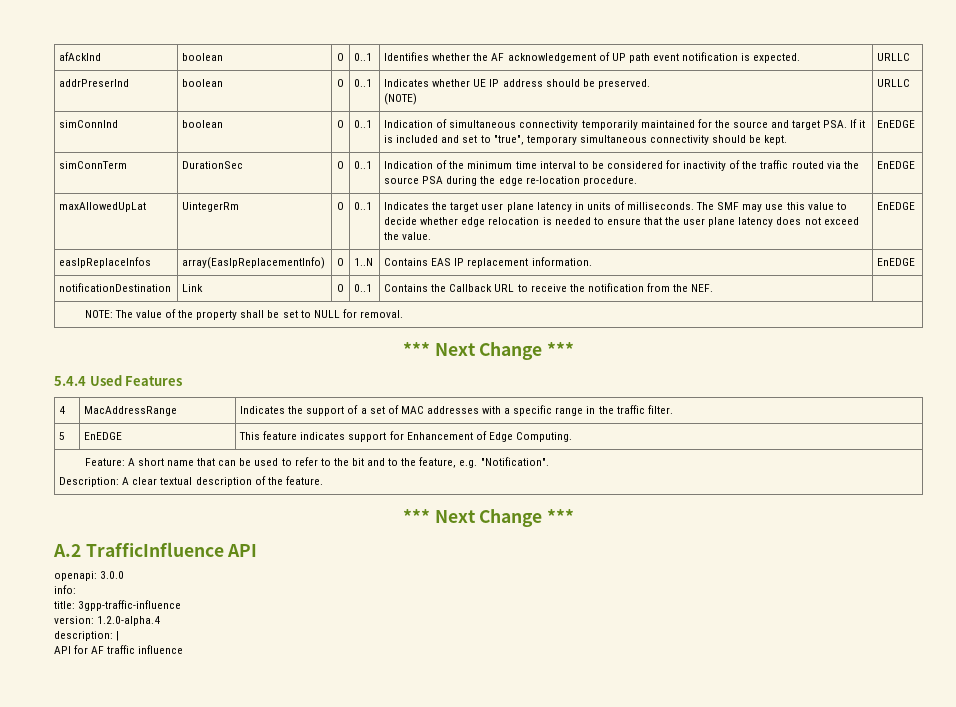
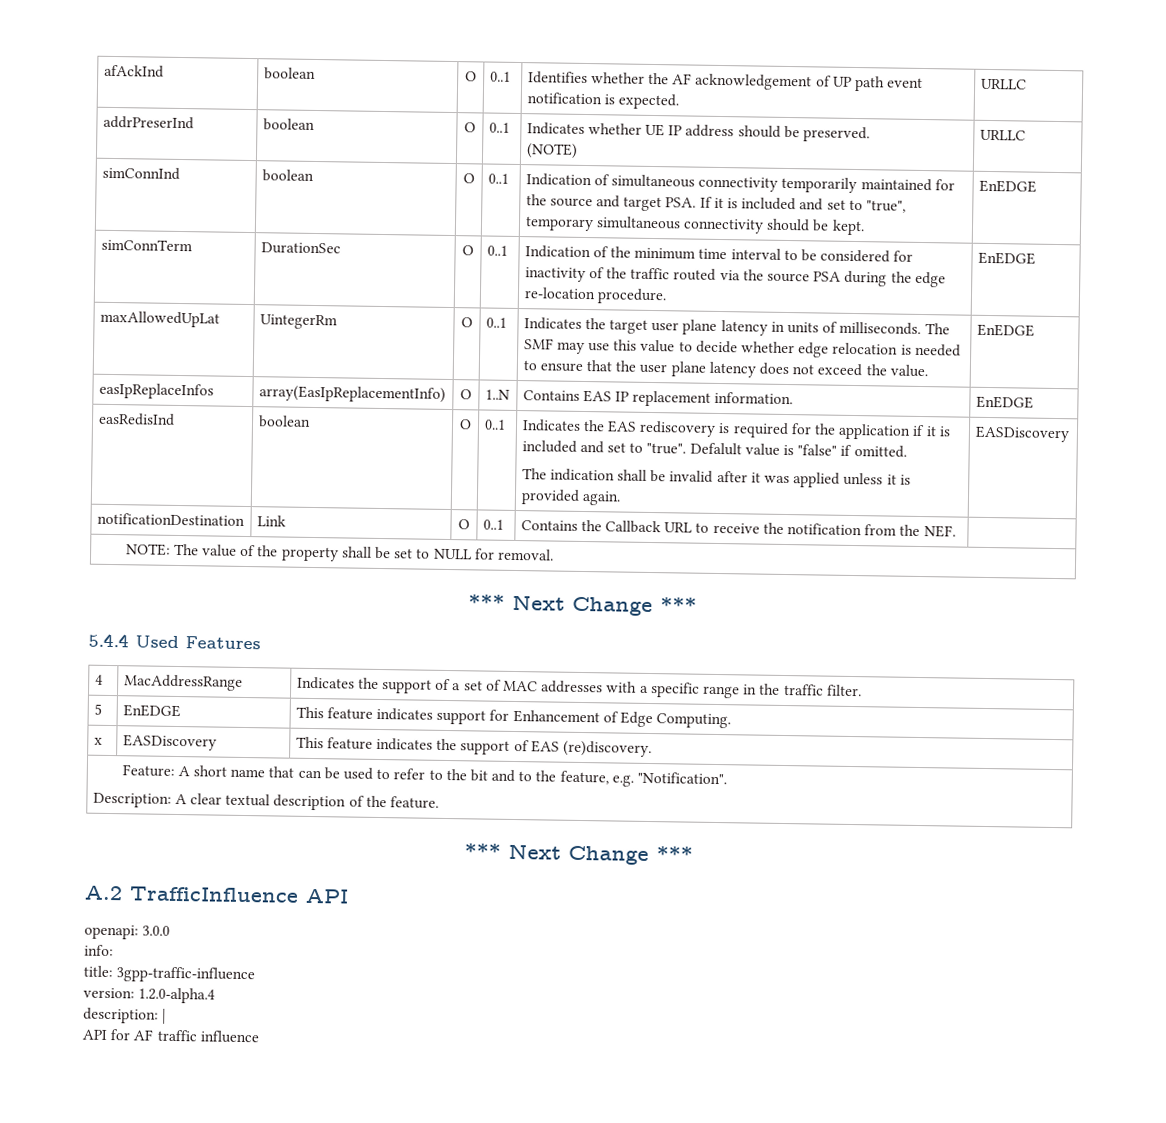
(916, 262) none -> [97,412,175,426] [257,415,311,428] [459,419,472,430] [483,419,506,430] [521,419,951,440] [521,440,907,458] [521,468,911,488] [520,489,621,506] [974,425,1070,443] // easRedisInd | boolean | O | 0..1 | Indicates the EAS rediscovery is required for the application if it is included and set to "true". Defalult value is "false" if omitted. // The indication shall be invalid after it was applied unless it is provided again. | EASDiscovery
(572, 437) none -> [93,737,103,745] [122,734,217,751] [295,736,653,758] // x | EASDiscovery | This feature indicates the support of EAS (re)discovery.

